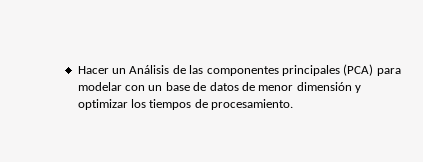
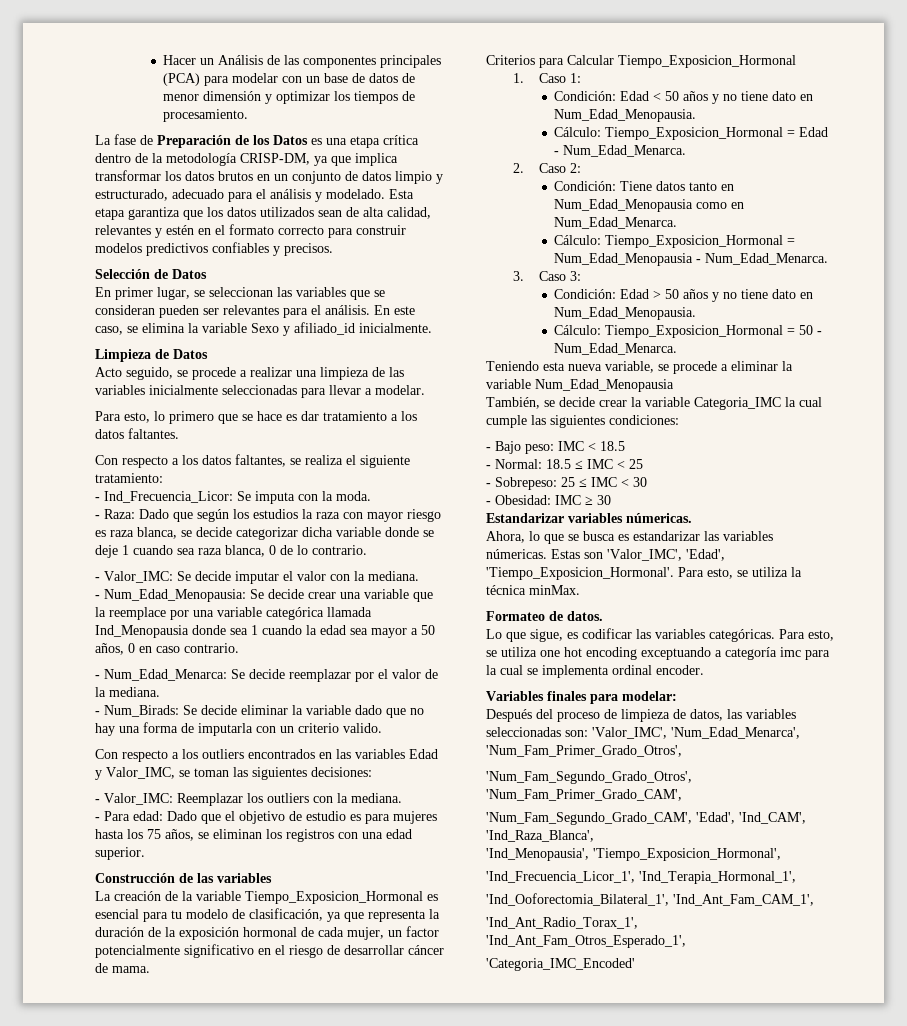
(294, 104) none -> [95,134,419,148] [95,153,398,166] [95,170,443,184] [95,189,414,202] [95,207,431,220] [95,224,406,238] [95,242,333,256] [95,269,207,279] [95,287,385,300] [95,305,415,318] [95,322,432,336] [95,349,208,362] [95,367,404,380] [95,385,425,398] [95,411,417,424] [95,428,179,439] [95,454,410,468] [95,473,163,483] [95,491,371,504] [95,509,441,522] [95,527,434,540] [95,545,367,558] [95,571,419,584] [95,589,433,602] [95,607,372,620] [95,625,435,638] [95,643,239,655] [95,669,438,682] [95,687,160,697] [95,705,424,718] [95,722,382,736] [95,749,438,762] [95,767,372,780] [95,793,402,806] [95,811,437,824] [95,829,412,842] [95,847,145,860] [95,873,272,883] [95,891,438,904] [95,908,440,922] [95,926,439,940] [95,944,444,958] [95,963,150,973] [486,55,796,68] [512,73,582,83] [554,91,814,104] [554,109,697,122] [554,127,829,140] [554,145,687,157] [512,163,582,173] [554,181,735,191] [554,199,745,212] [554,217,678,229] [554,235,796,248] [554,253,829,266] [512,271,582,281] [554,289,814,302] [554,307,697,320] [554,325,823,338] [554,343,678,355] [486,361,793,374] [486,379,674,392] [486,397,822,410] [486,415,679,428] [486,441,625,454] [486,459,643,469] [486,477,647,490] [486,495,611,505] [486,513,692,523] [486,531,773,544] [486,549,725,561] [486,567,802,580] [486,585,580,595] [486,611,603,621] [486,628,834,642] [486,647,830,660] [486,665,704,678] [486,691,677,704] [486,709,796,722] [486,727,800,739] [486,745,682,757] [486,771,692,784] [486,789,682,801] [486,812,806,825] [486,830,594,842] [486,848,781,861] [486,871,796,884] [486,893,814,906] [486,917,638,929] [486,935,686,948] [486,958,635,971] // La fase de Preparación de los Datos es una etapa crítica dentro de la metodología CRISP-DM, ya que implica transformar los datos brutos en un conjunto de datos limpio y estructurado, adecuado para el análisis y modelado. Esta etapa garantiza que los datos utilizados sean de alta calidad, relevantes y estén en el formato correcto para construir modelos predictivos confiables y precisos. // Selección de Datos // En primer lugar, se seleccionan las variables que se consideran pueden ser relevantes para el análisis. En este caso, se elimina la variable Sexo y afiliado_id inicialmente. // Limpieza de Datos // Acto seguido, se procede a realizar una limpieza de las variables inicialmente seleccionadas para llevar a modelar. // Para esto, lo primero que se hace es dar tratamiento a los datos faltantes. // Con respecto a los datos faltantes, se realiza el siguiente tratamiento: // - Ind_Frecuencia_Licor: Se imputa con la moda. // - Raza: Dado que según los estudios la raza con mayor riesgo es raza blanca, se decide categorizar dicha variable donde se deje 1 cuando sea raza blanca, 0 de lo contrario. // - Valor_IMC: Se decide imputar el valor con la mediana. // - Num_Edad_Menopausia: Se decide crear una variable que la reemplace por una variable categórica llamada Ind_Menopausia donde sea 1 cuando la edad sea mayor a 50 años, 0 en caso contrario. // - Num_Edad_Menarca: Se decide reemplazar por el valor de la mediana. // - Num_Birads: Se decide eliminar la variable dado que no hay una forma de imputarla con un criterio valido. // Con respecto a los outliers encontrados en las variables Edad y Valor_IMC, se toman las siguientes decisiones: // - Valor_IMC: Reemplazar los outliers con la mediana. // - Para edad: Dado que el objetivo de estudio es para mujeres hasta los 75 años, se eliminan los registros con una edad superior. // Construcción de las variables // La creación de la variable Tiempo_Exposicion_Hormonal es esencial para tu modelo de clasificación, ya que representa la duración de la exposición hormonal de cada mujer, un factor potencialmente significativo en el riesgo de desarrollar cáncer de mama. // Criterios para Calcular Tiempo_Exposicion_Hormonal // 1. Caso 1: // Condición: Edad < 50 años y no tiene dato en Num_Edad_Menopausia. // Cálculo: Tiempo_Exposicion_Hormonal = Edad - Num_Edad_Menarca. // 2. Caso 2: // Condición: Tiene datos tanto en Num_Edad_Menopausia como en Num_Edad_Menarca. // Cálculo: Tiempo_Exposicion_Hormonal = Num_Edad_Menopausia - Num_Edad_Menarca. // 3. Caso 3: // Condición: Edad > 50 años y no tiene dato en Num_Edad_Menopausia. // Cálculo: Tiempo_Exposicion_Hormonal = 50 - Num_Edad_Menarca. // Teniendo esta nueva variable, se procede a eliminar la variable Num_Edad_Menopausia // También, se decide crear la variable Categoria_IMC la cual cumple las siguientes condiciones: // - Bajo peso: IMC < 18.5 // - Normal: 18.5 ≤ IMC < 25 // - Sobrepeso: 25 ≤ IMC < 30 // - Obesidad: IMC ≥ 30 // Estandarizar variables númericas. // Ahora, lo que se busca es estandarizar las variables númericas. Estas son 'Valor_IMC', 'Edad', 'Tiempo_Exposicion_Hormonal'. Para esto, se utiliza la técnica minMax. // Formateo de datos. // Lo que sigue, es codificar las variables categóricas. Para esto, se utiliza one hot encoding exceptuando a categoría imc para la cual se implementa ordinal encoder. // Variables finales para modelar: // Después del proceso de limpieza de datos, las variables seleccionadas son: 'Valor_IMC', 'Num_Edad_Menarca', 'Num_Fam_Primer_Grado_Otros', // 'Num_Fam_Segundo_Grado_Otros', 'Num_Fam_Primer_Grado_CAM', // 'Num_Fam_Segundo_Grado_CAM', 'Edad', 'Ind_CAM', 'Ind_Raza_Blanca', // 'Ind_Menopausia', 'Tiempo_Exposicion_Hormonal', // 'Ind_Frecuencia_Licor_1', 'Ind_Terapia_Hormonal_1', // 'Ind_Ooforectomia_Bilateral_1', 'Ind_Ant_Fam_CAM_1', // 'Ind_Ant_Radio_Torax_1', 'Ind_Ant_Fam_Otros_Esperado_1', // 'Categoria_IMC_Encoded'

